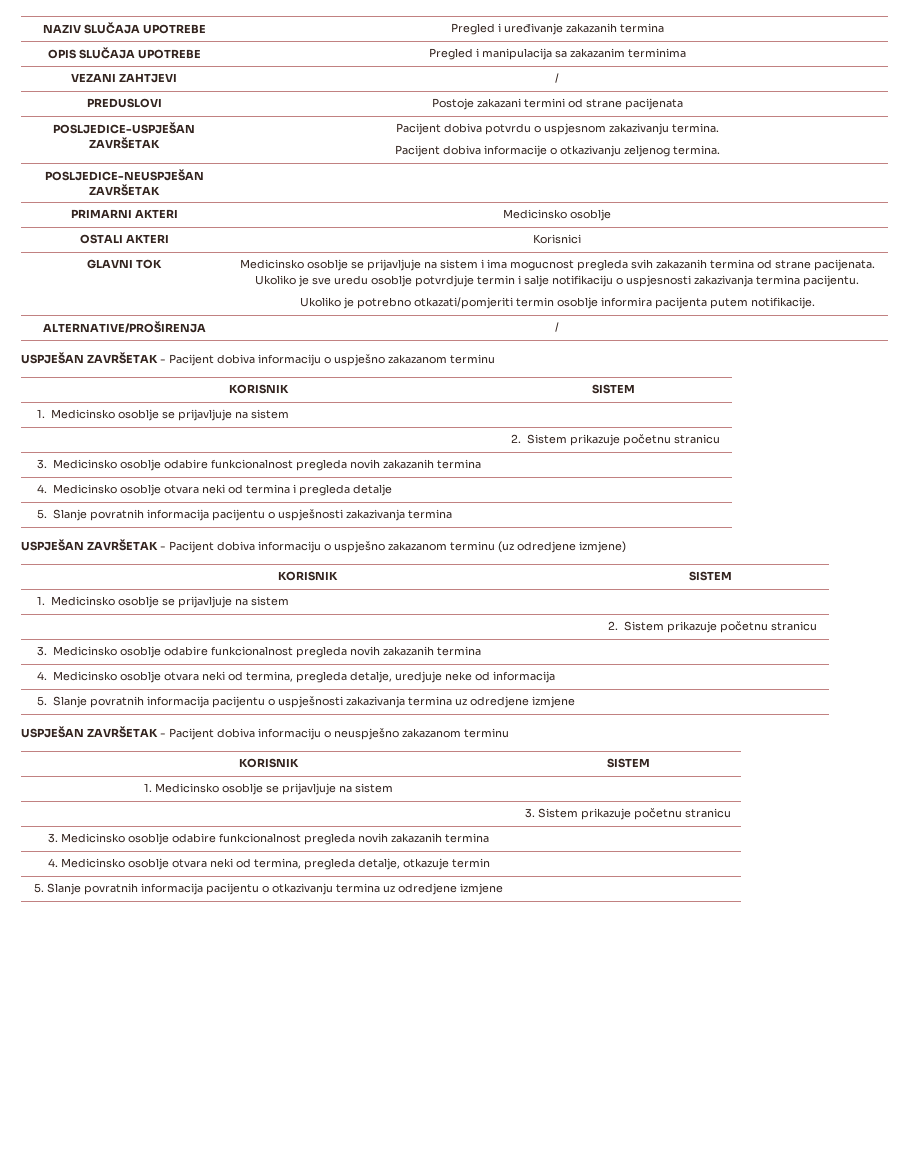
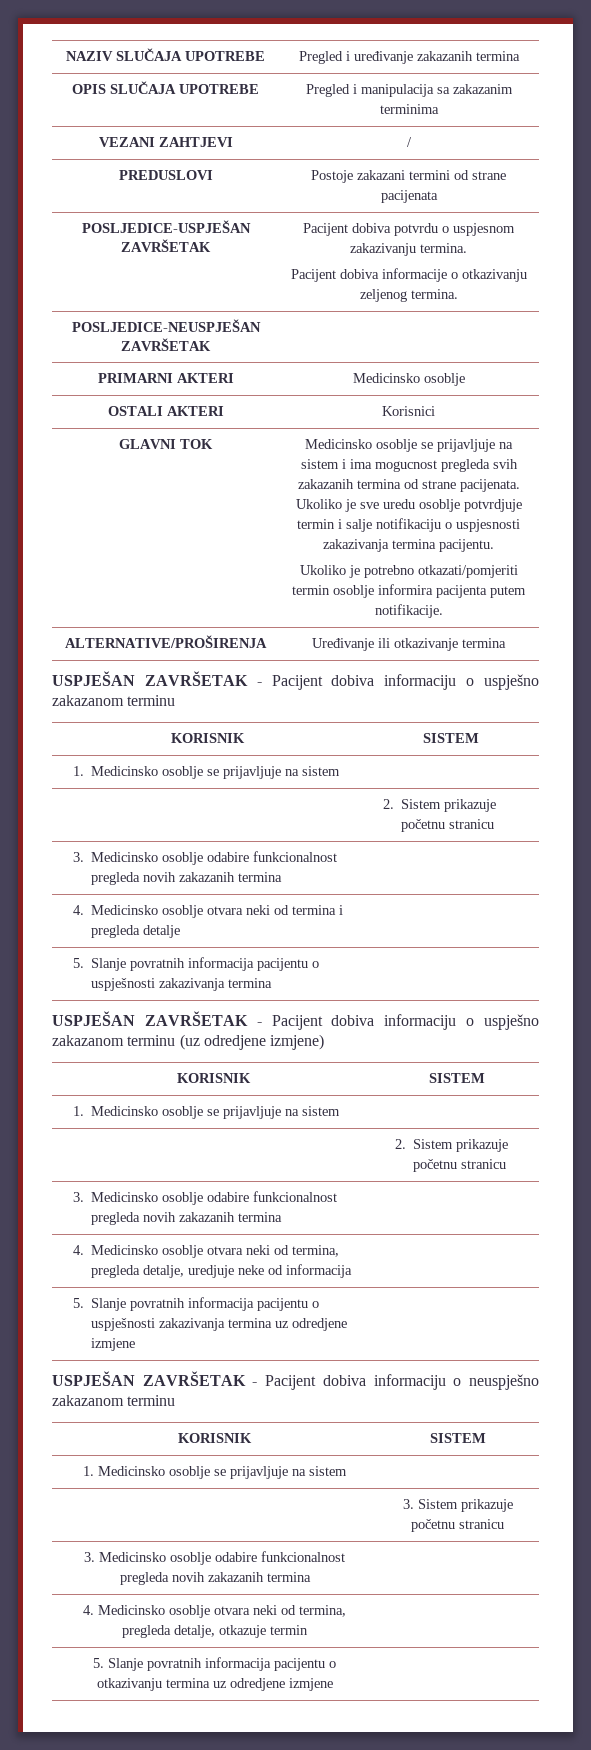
[555,322,559,332] / -> [312,638,507,651] Uređivanje ili otkazivanje termina

